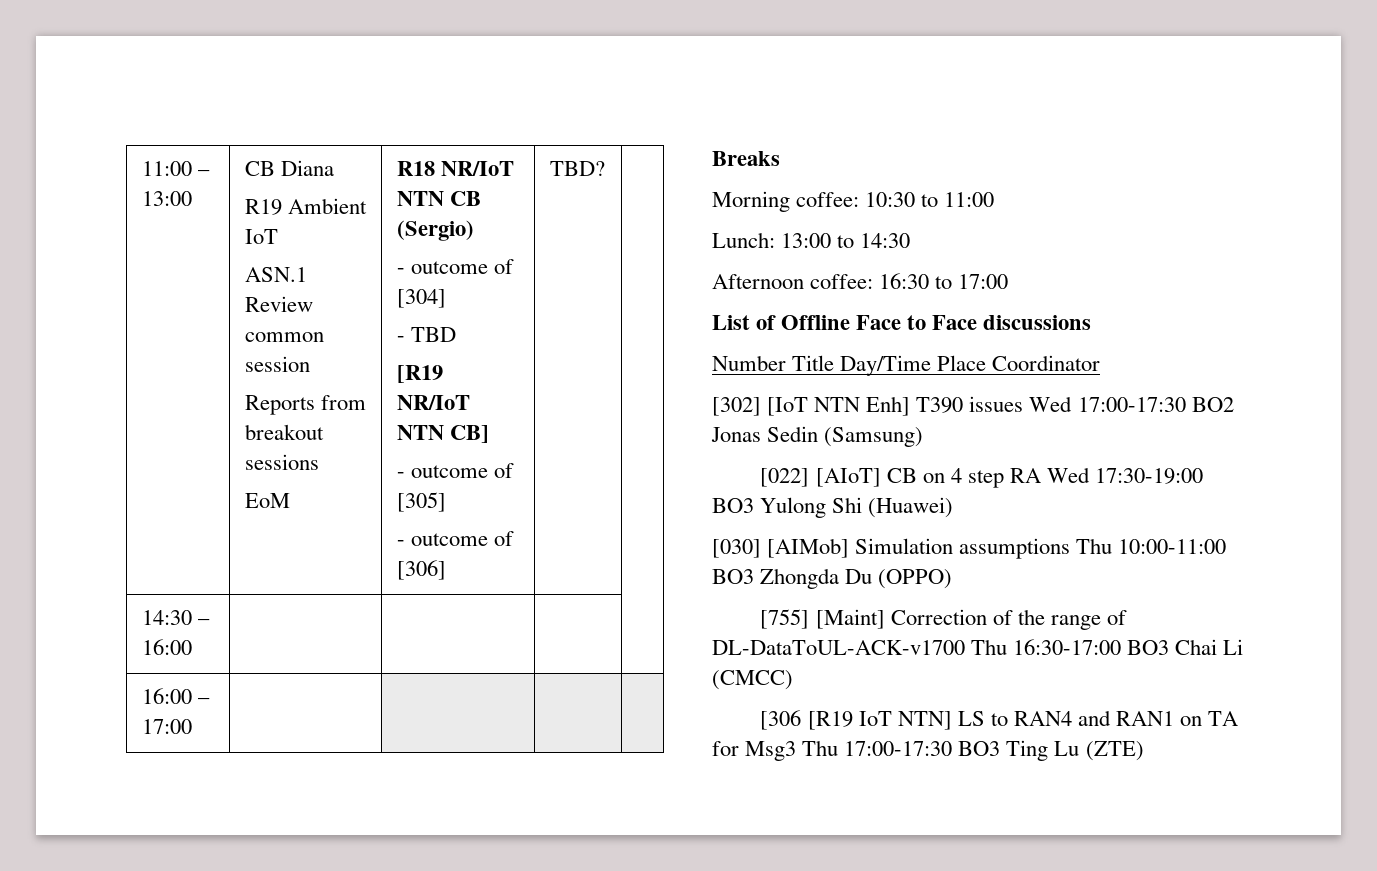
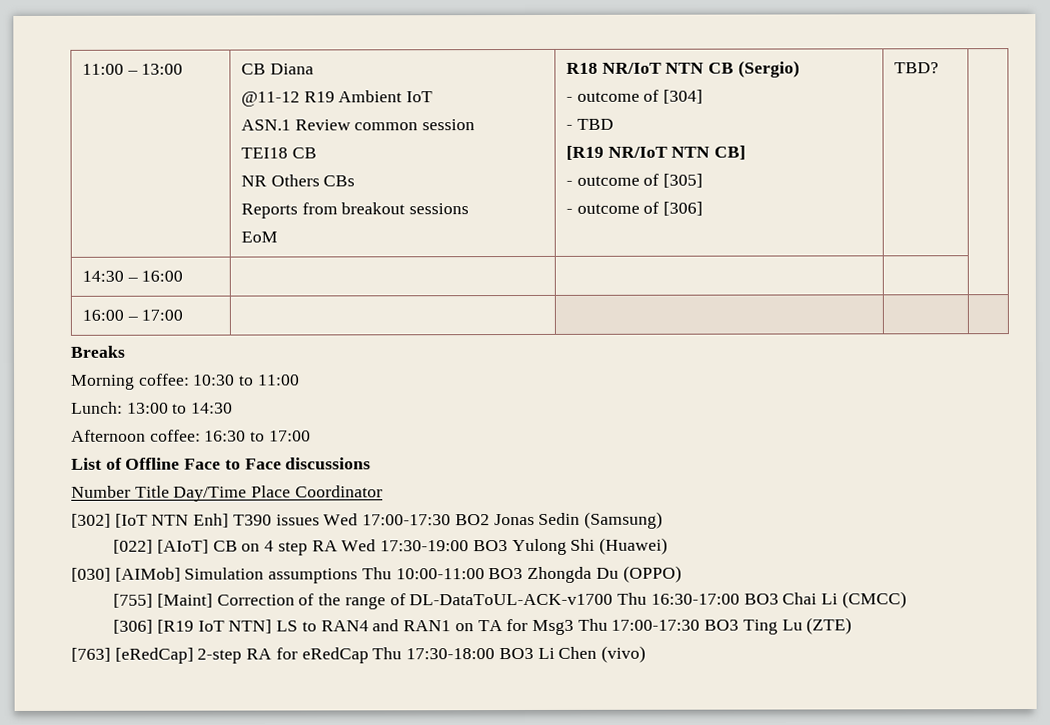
(334, 168) none -> [240,91,300,107] @11-12
(310, 364) none -> [240,147,317,159] [240,174,356,187] // TEI18 CB // NR Others CBs
[760,710,802,730] [306 -> [113,619,154,634] [306]
(1144, 751) none -> [71,645,646,664] // [763] [eRedCap] 2-step RA for eRedCap Thu 17:30-18:00 BO3 Li Chen (vivo)

